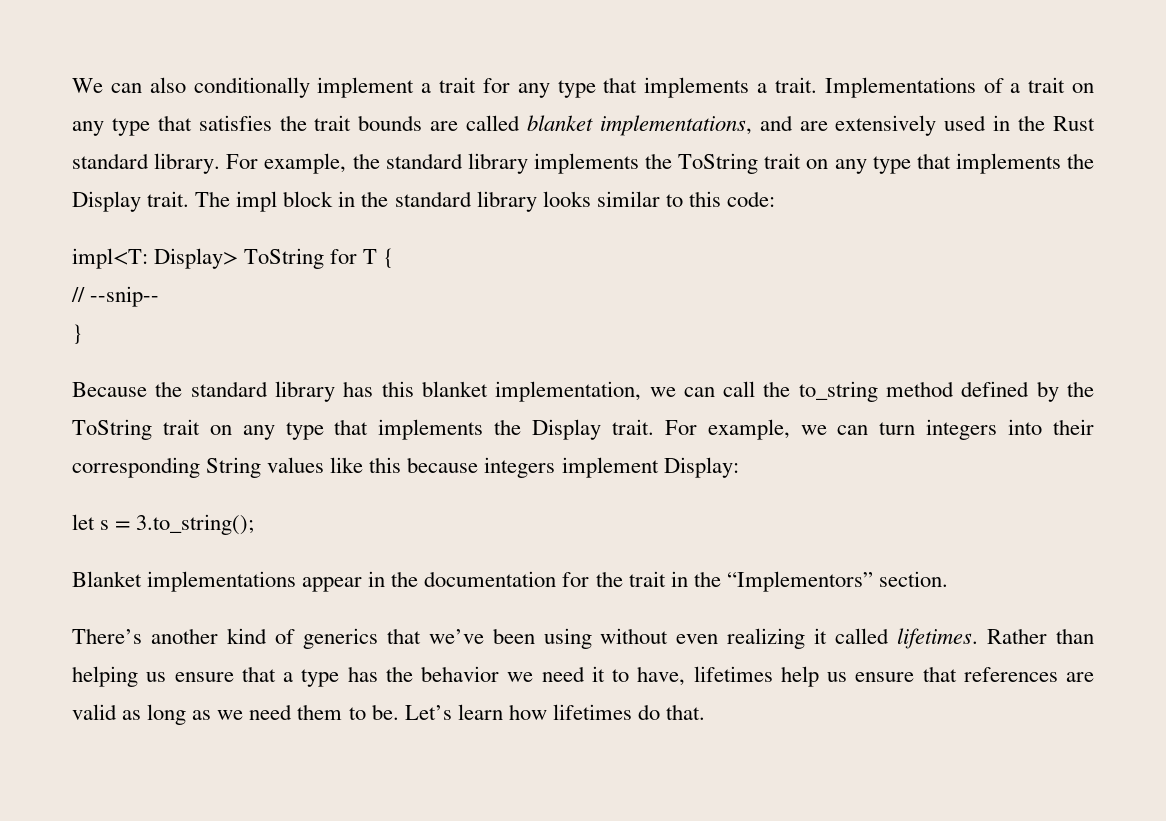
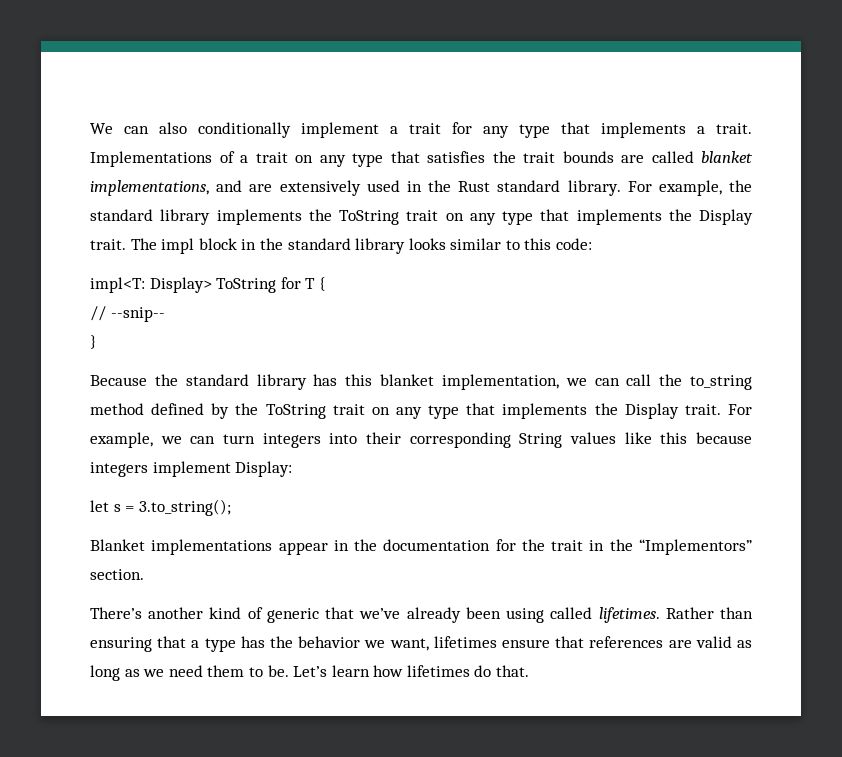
[302,628,378,649] generics -> [266,608,319,623] generic
(484, 636) none -> [406,607,461,623] already
[600,628,828,649] without even realizing it -> (545, 615) none
[72,666,234,687] helping us ensure -> [90,637,152,652] ensuring
[541,666,847,687] need it to have, lifetimes help us -> [389,636,497,651] want, lifetimes

